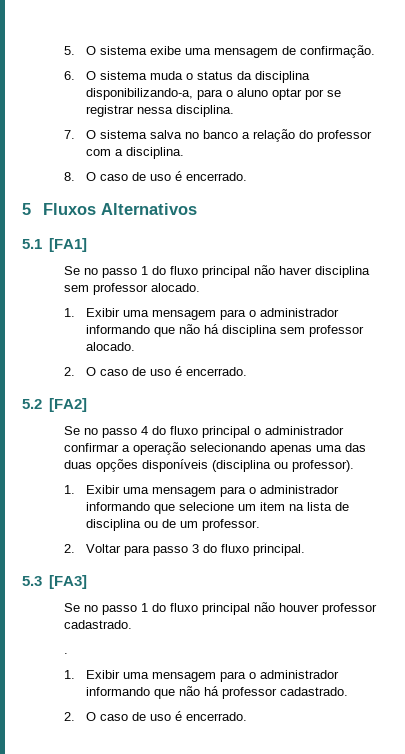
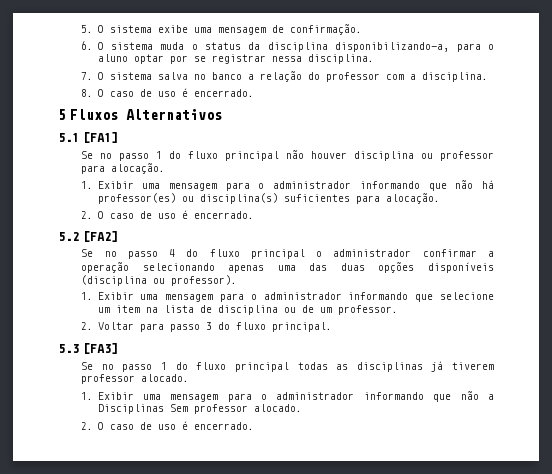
[279,266,371,278] [64,283,201,295] haver disciplina sem professor alocado. -> [311,151,495,161] [81,163,166,174] houver disciplina ou professor para alocação.
[221,325,364,337] [85,342,135,351] disciplina sem professor alocado. -> [97,193,440,204] professor(es) ou disciplina(s) suficientes para alocação.
[254,602,378,615] [64,620,133,629] [64,653,69,654] não houver professor cadastrado. // . -> [297,361,494,372] [81,374,190,384] todas as disciplinas já tiverem professor alocado.
[203,686,348,699] há professor cadastrado. -> [487,394,494,400] [97,404,302,414] a Disciplinas Sem professor alocado.

